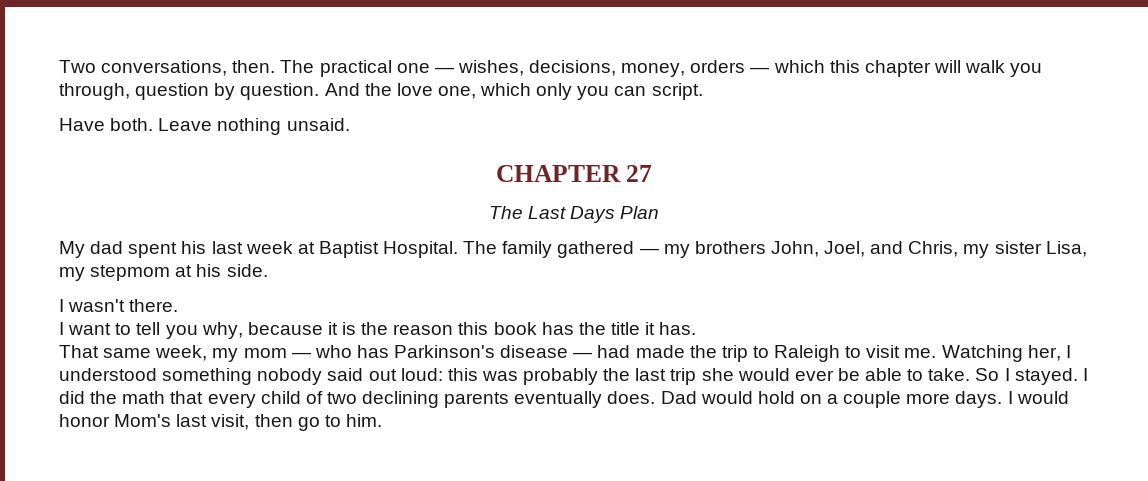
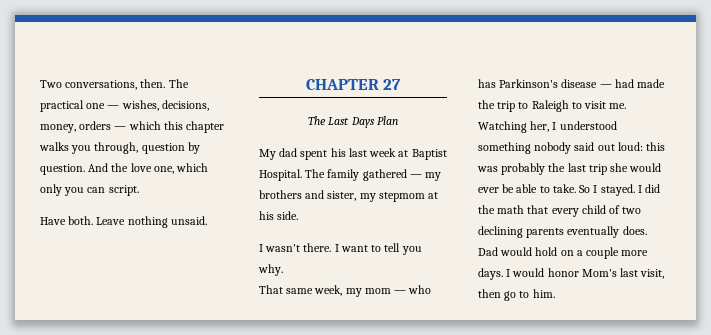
[933,60,1006,73] will walk -> [39,142,69,151] walks
[770,241,1087,258] John, Joel, and Chris, my sister Lisa, -> [305,190,357,201] and sister,
(179, 305) // -> (332, 247) none
[201,322,697,339] why, because it is the reason this book has the title it has. -> [258,264,283,276] why.

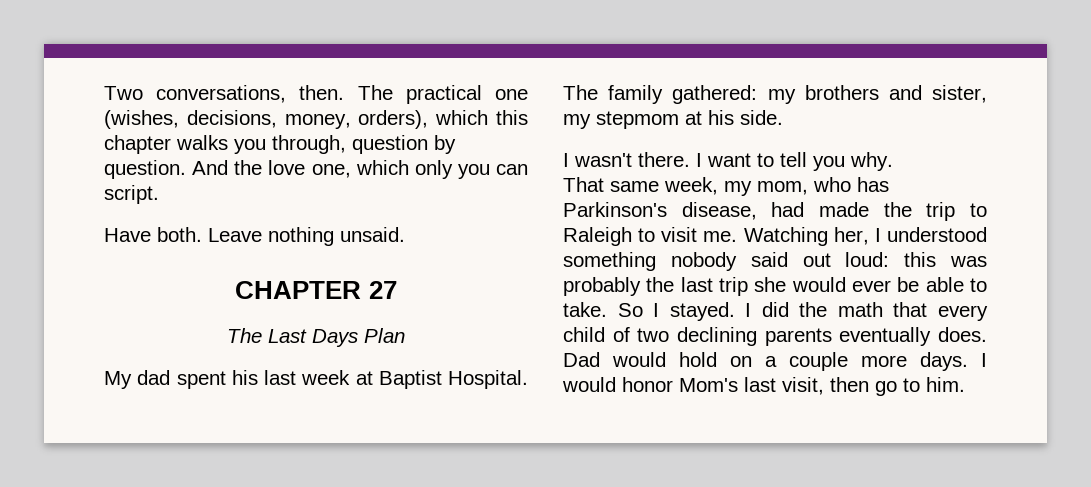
[107,100,209,111] [40,121,127,133] — wishes, decisions, money, orders — -> [104,110,429,129] (wishes, decisions, money, orders),
[362,169,422,181] gathered — -> [672,85,758,104] gathered:
[364,288,407,294] mom — -> [757,181,808,195] mom,
[561,79,612,88] disease — -> [681,202,757,220] disease,

